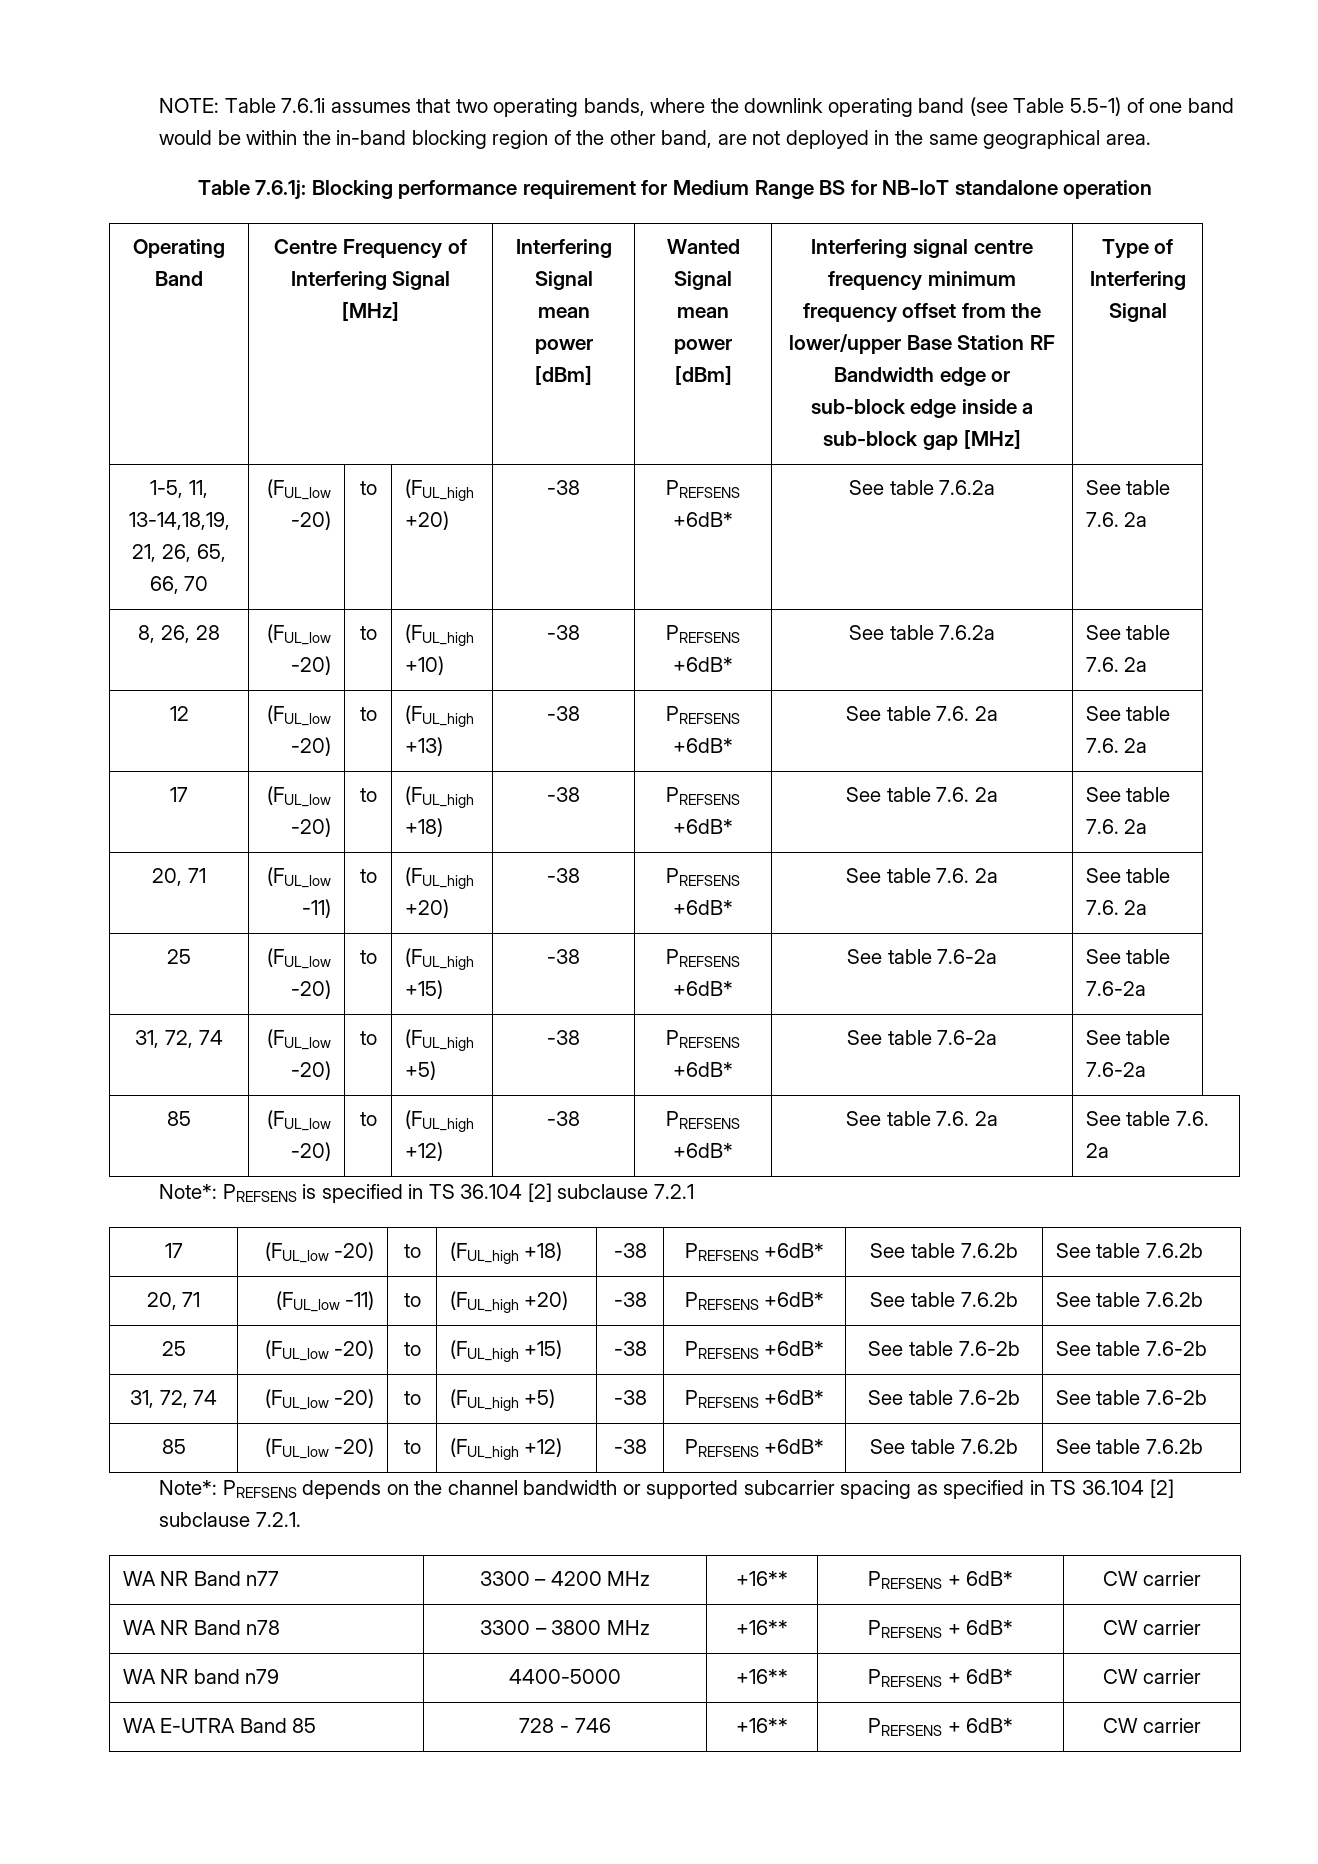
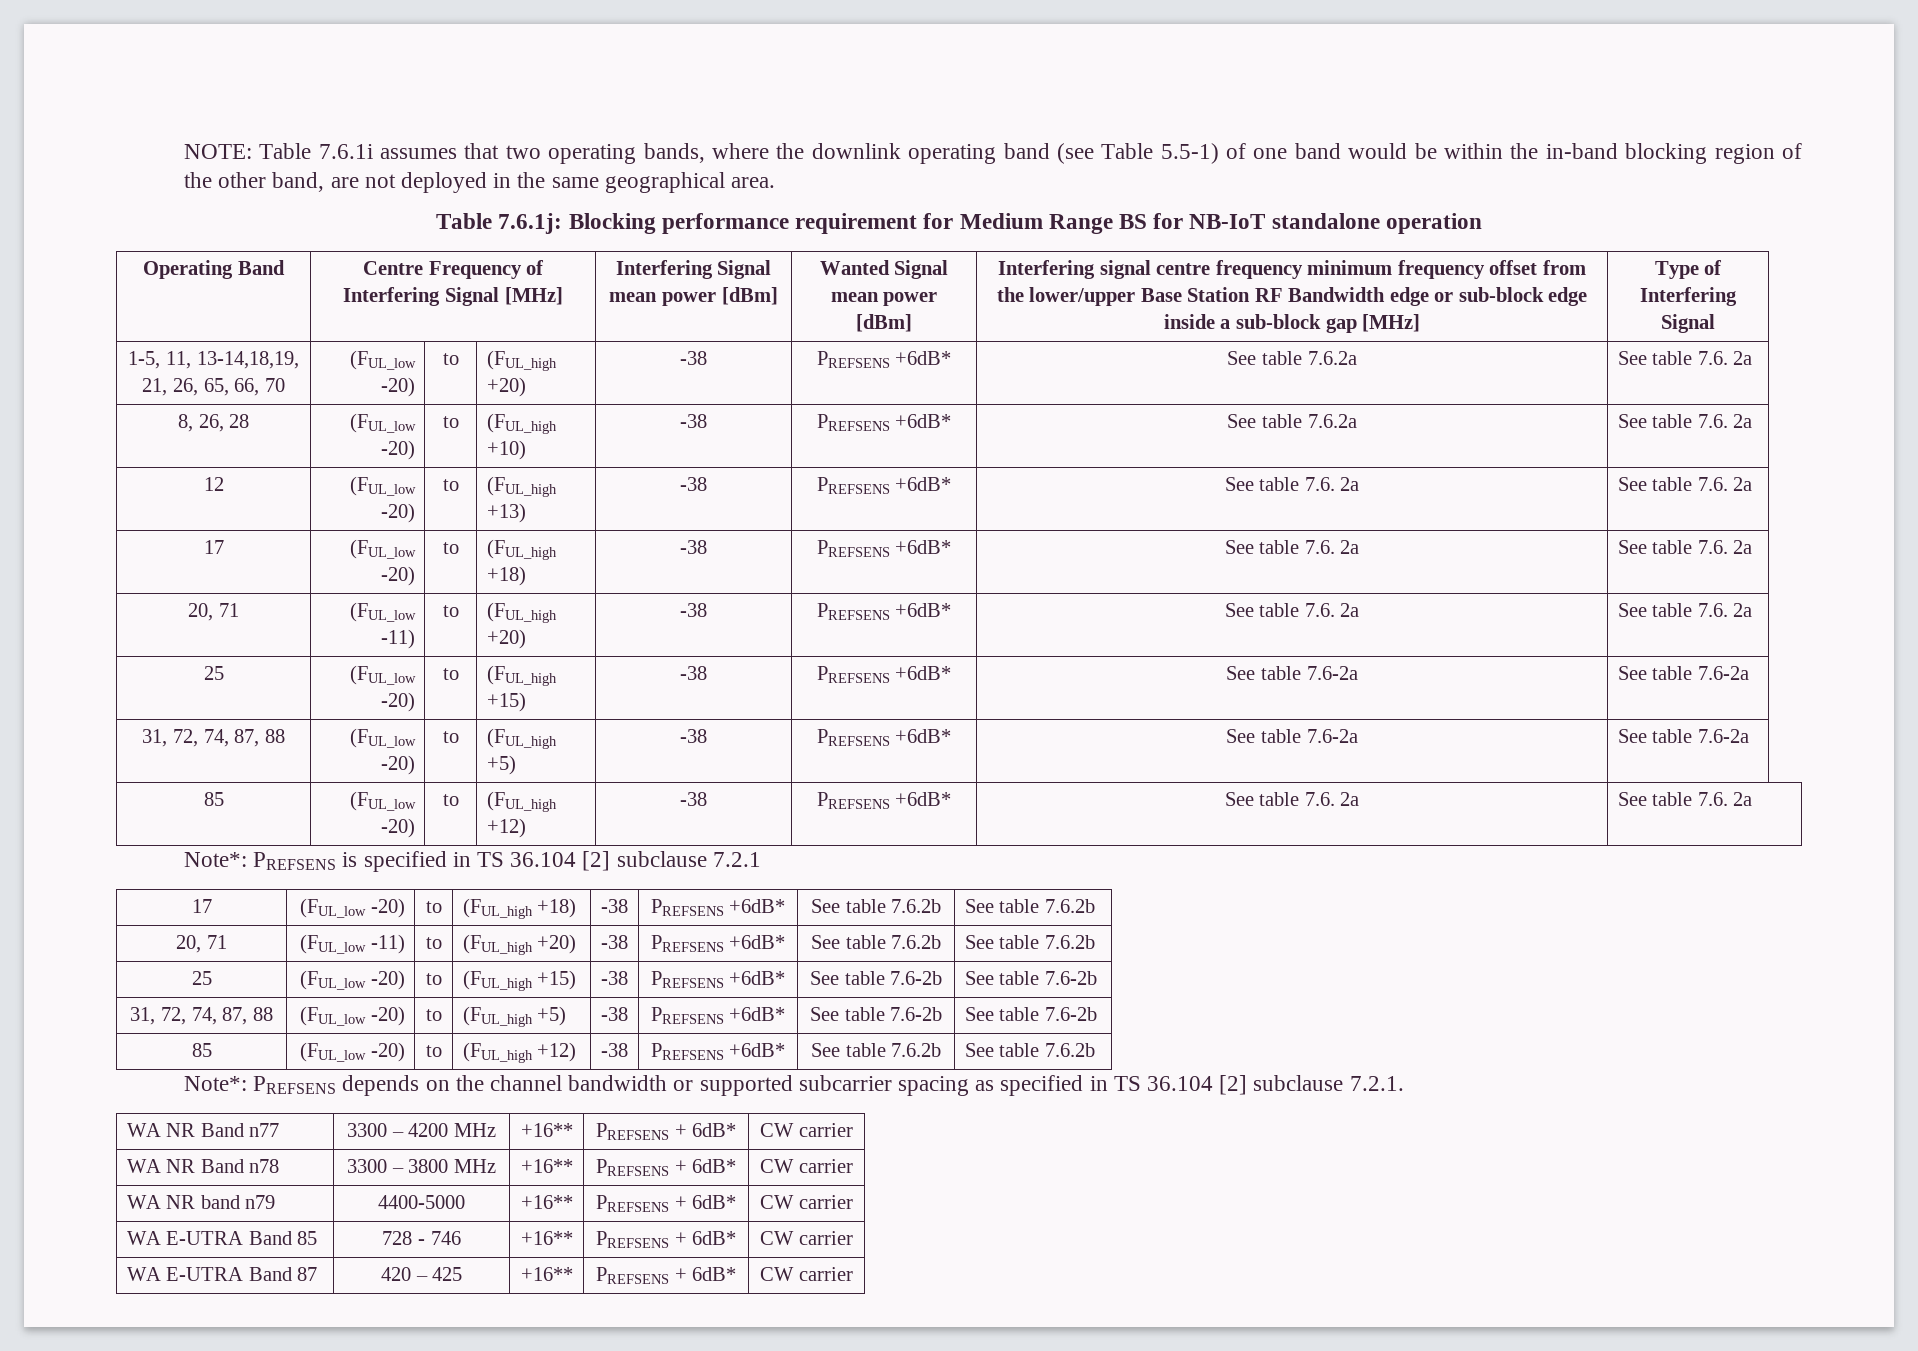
[198,1030,223,1045] 74 -> [203,729,285,747] 74, 87, 88
[193,1390,218,1405] 74 -> [191,1007,273,1025] 74, 87, 88
(1201, 1725) none -> [126,1267,318,1281] [380,1267,463,1281] [520,1267,573,1281] [595,1267,737,1284] [760,1267,853,1281] // WA E-UTRA Band 87 | 420 – 425 | +16** | PREFSENS + 6dB* | CW carrier

